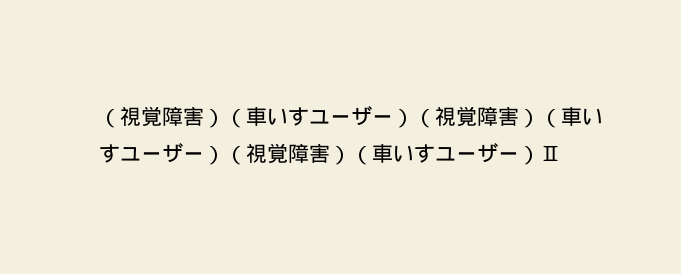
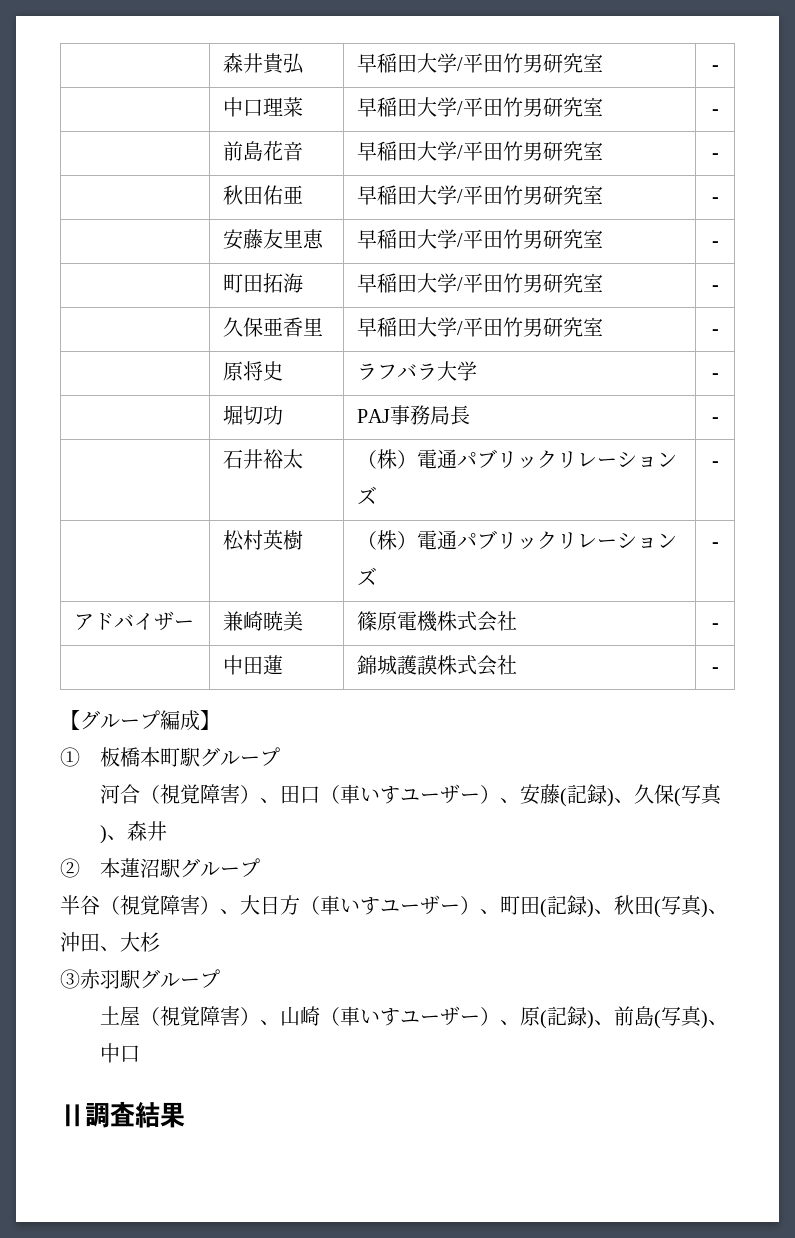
[99,106,604,128] [99,143,562,165] （視覚障害）（車いすユーザー）（視覚障害）（車いすユーザー）（視覚障害）（車いすユーザー）Ⅱ -> [223,53,305,74] [357,53,604,73] [711,65,719,71] [223,97,304,117] [357,97,604,117] [711,109,719,115] [223,141,304,161] [357,141,604,161] [711,153,719,159] [223,185,304,205] [357,185,604,205] [711,197,719,203] [223,229,325,250] [357,229,604,249] [711,241,719,247] [223,273,304,293] [357,273,604,293] [711,285,719,291] [223,317,324,337] [357,317,604,337] [711,329,719,335] [223,361,284,381] [357,361,478,381] [711,373,719,379] [223,405,284,425] [357,405,471,425] [711,417,719,423] [223,449,304,469] [357,449,678,469] [357,486,378,505] [711,461,719,467] [223,530,304,551] [357,530,678,550] [357,567,378,586] [711,542,719,548] [74,611,195,631] [223,611,304,631] [357,611,518,632] [711,623,719,629] [223,655,284,675] [357,655,518,676] [711,667,719,673] [60,710,220,731] [60,747,280,767] [99,784,722,807] [99,821,167,844] [60,858,260,878] [60,895,728,918] [60,932,160,952] [60,969,220,989] [99,1006,728,1029] [99,1043,140,1063] [60,1101,185,1128] | 森井貴弘 | 早稲田大学/平田竹男研究室 | - // | 中口理菜 | 早稲田大学/平田竹男研究室 | - // | 前島花音 | 早稲田大学/平田竹男研究室 | - // | 秋田佑亜 | 早稲田大学/平田竹男研究室 | - // | 安藤友里恵 | 早稲田大学/平田竹男研究室 | - // | 町田拓海 | 早稲田大学/平田竹男研究室 | - // | 久保亜香里 | 早稲田大学/平田竹男研究室 | - // | 原将史 | ラフバラ大学 | - // | 堀切功 | PAJ事務局長 | - // | 石井裕太 | （株）電通パブリックリレーションズ | - // | 松村英樹 | （株）電通パブリックリレーションズ | - // アドバイザー | 兼崎暁美 | 篠原電機株式会社 | - // | 中田蓮 | 錦城護謨株式会社 | - // 【グループ編成】 // ①板橋本町駅グループ // 河合（視覚障害）、田口（車いすユーザー）、安藤(記録)、久保(写真)、森井 // ②本蓮沼駅グループ // 半谷（視覚障害）、大日方（車いすユーザー）、町田(記録)、秋田(写真)、沖田、大杉 // ③赤羽駅グループ // 土屋（視覚障害）、山崎（車いすユーザー）、原(記録)、前島(写真)、中口 // Ⅱ調査結果

